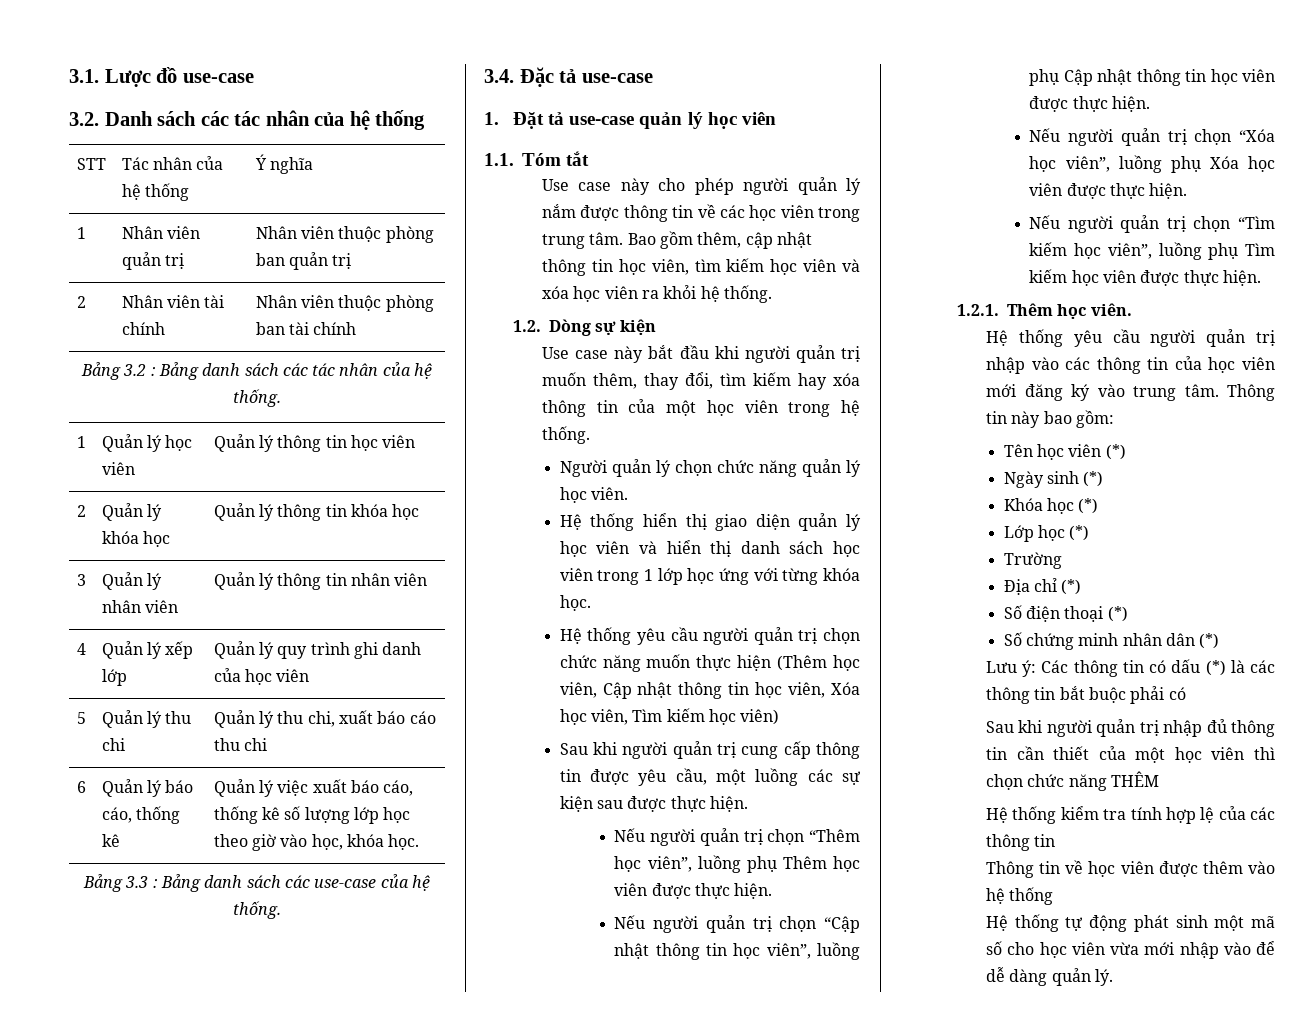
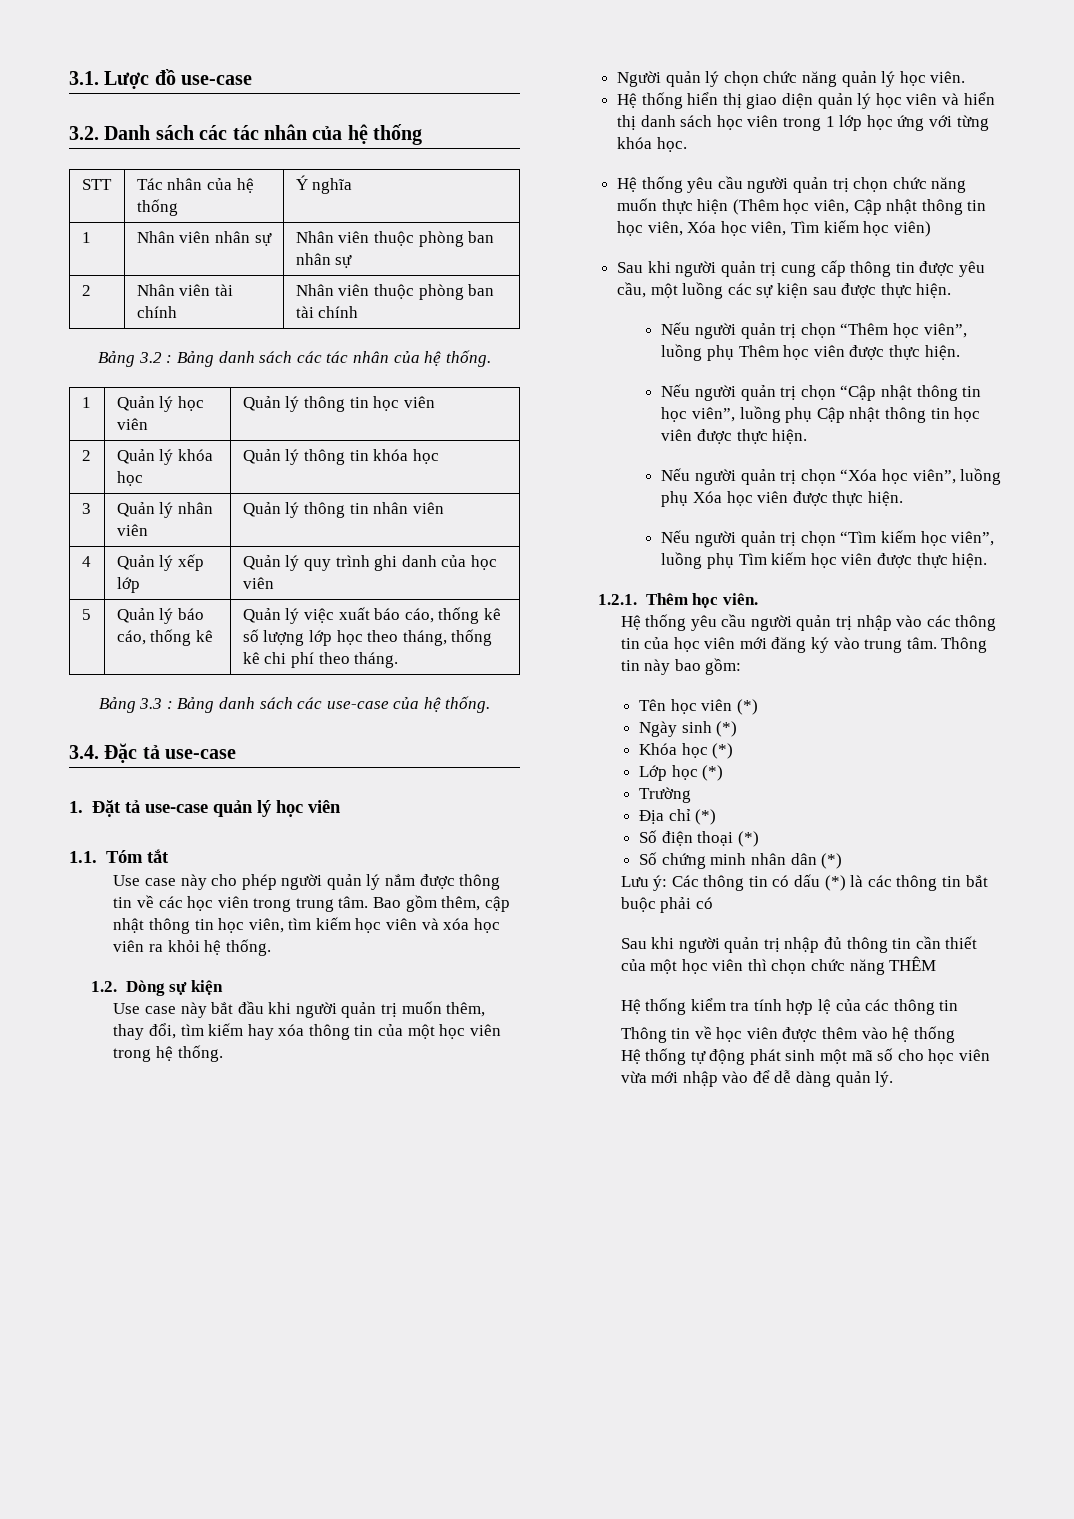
[121,252,184,270] [255,226,434,243] [255,252,352,270] quản trị | Nhân viên thuộc phòng ban quản trị -> [214,231,272,246] [295,231,495,247] [295,253,353,268] nhân sự | Nhân viên thuộc phòng ban nhân sự
[101,710,192,728] [101,738,125,751] [213,710,436,728] [213,738,267,751] [76,781,86,793] | Quản lý thu chi | Quản lý thu chi, xuất báo cáo thu chi // 6 -> (91, 614) none
[251,834,420,851] giờ vào học, khóa học. -> [402,629,493,646] [242,652,399,668] tháng, thống kê chi phí theo tháng.

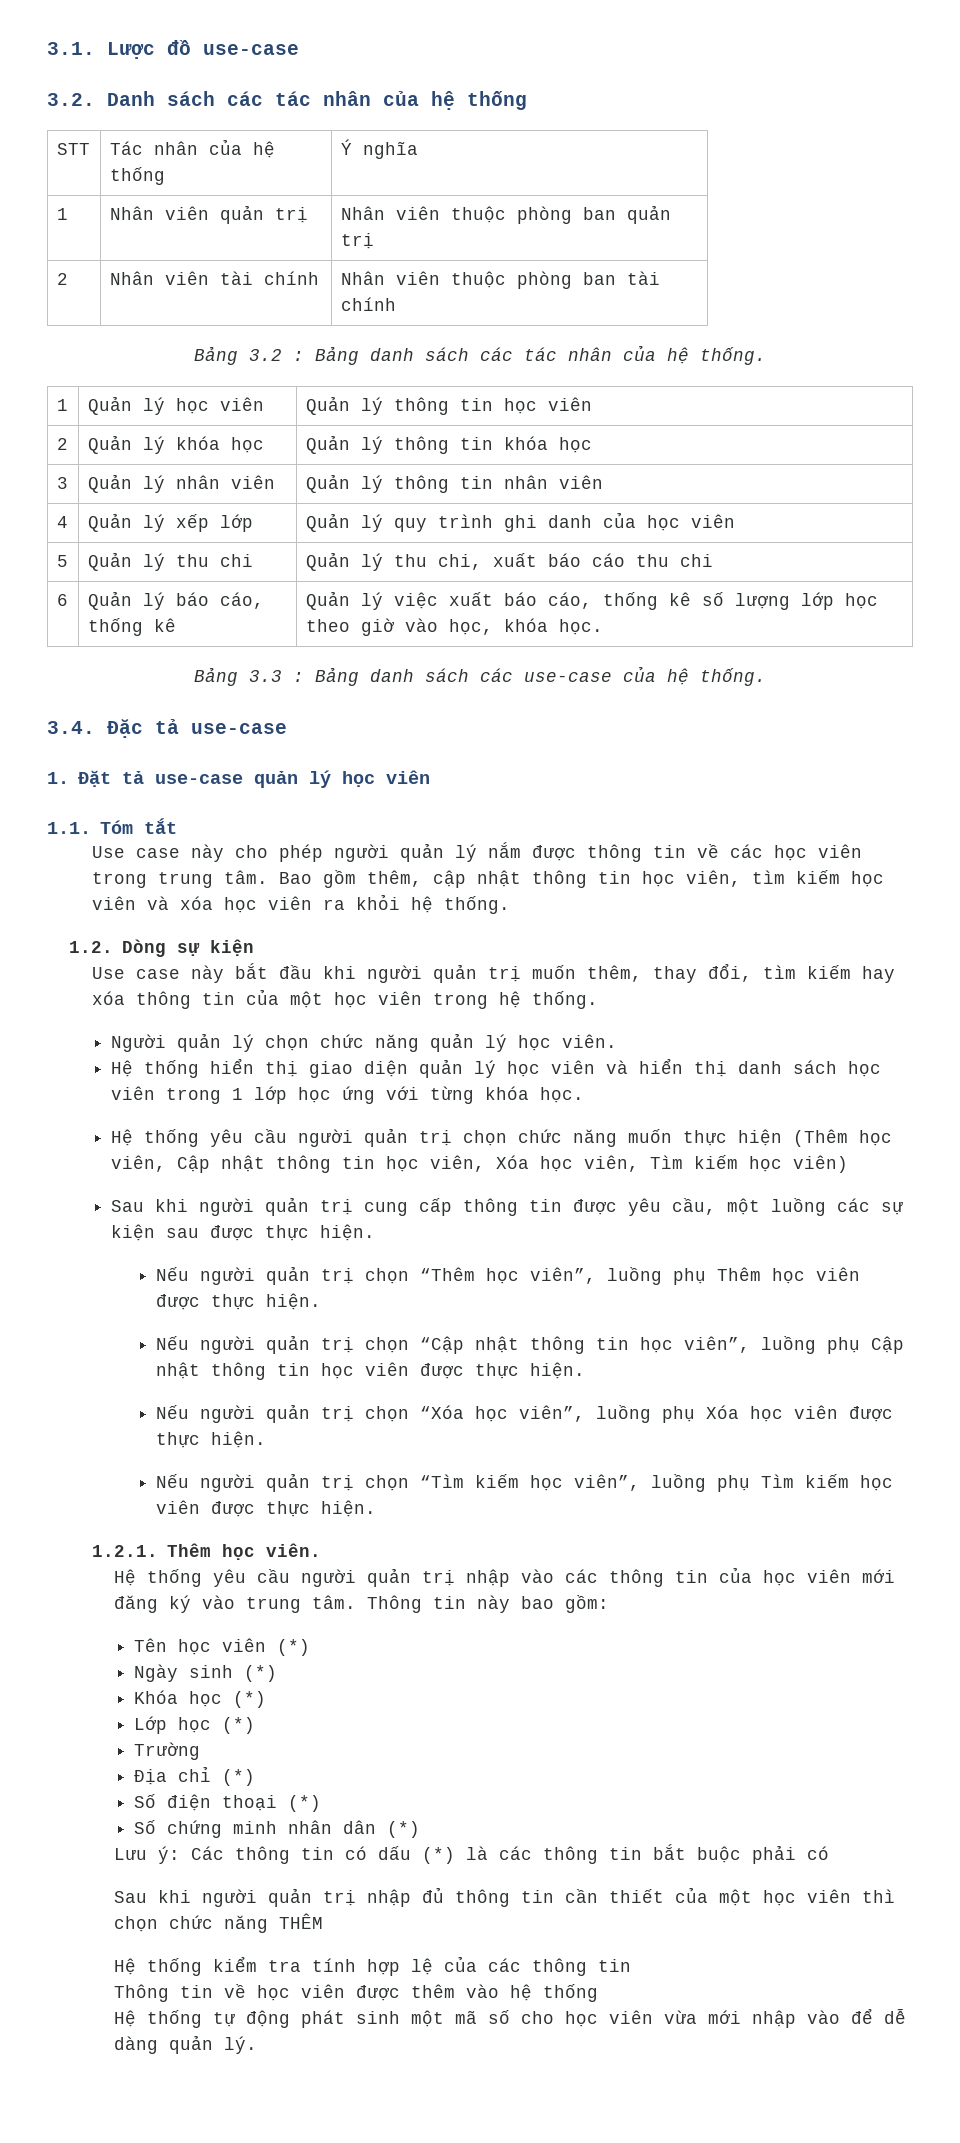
[214,231,272,246] [295,231,495,247] [295,253,353,268] nhân sự | Nhân viên thuộc phòng ban nhân sự -> [219,205,308,224] [340,205,671,224] [340,233,374,249] quản trị | Nhân viên thuộc phòng ban quản trị
(91, 614) none -> [87,552,253,571] [305,552,713,571] [56,594,68,606] | Quản lý thu chi | Quản lý thu chi, xuất báo cáo thu chi // 6
[402,629,493,646] [242,652,399,668] tháng, thống kê chi phí theo tháng. -> [360,618,603,636] giờ vào học, khóa học.

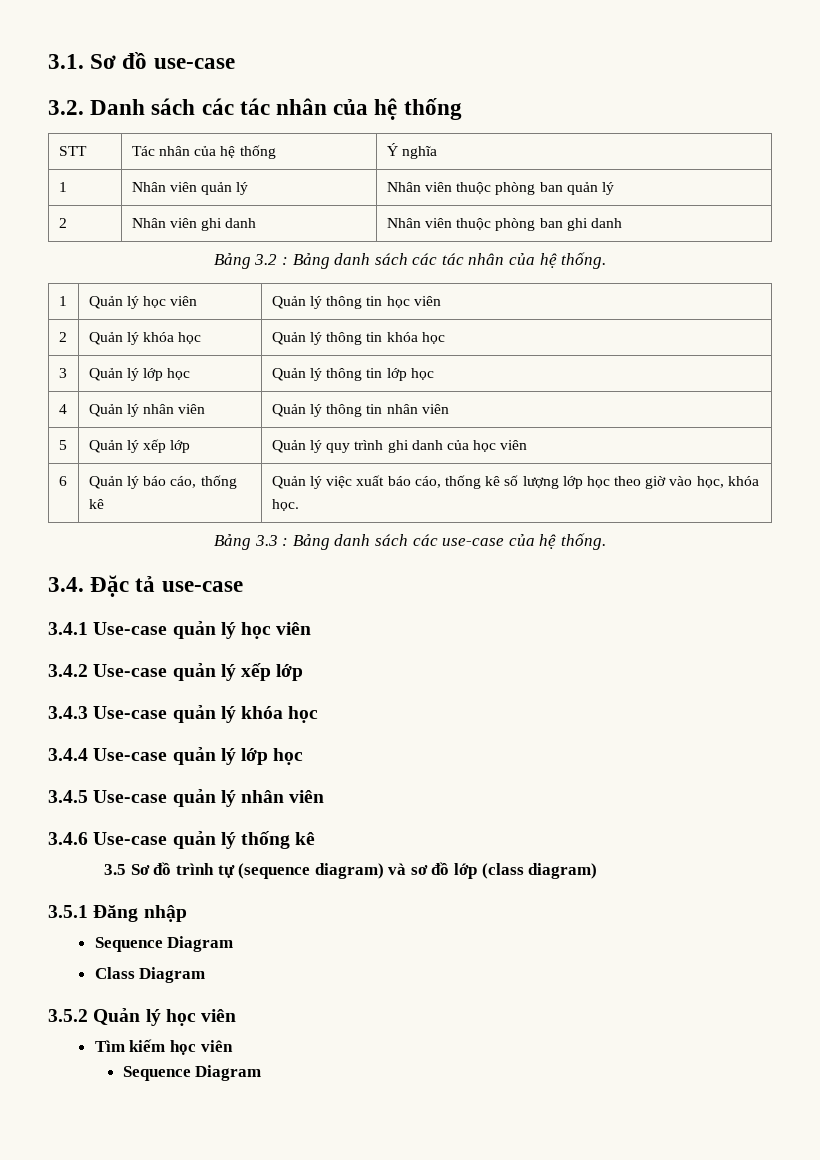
[107,42,155,59] Lược -> [90,54,117,69] Sơ
[274,207,308,223] trị -> [236,182,249,195] lý
[340,233,374,249] trị -> [601,182,614,195] lý
[219,271,319,285] [340,271,660,289] [340,297,396,311] tài chính | Nhân viên thuộc phòng ban tài chính -> [201,218,257,231] [386,218,622,231] ghi danh | Nhân viên thuộc phòng ban ghi danh
(68, 483) none -> [88,368,191,381] [271,368,434,381] [58,404,67,414] | Quản lý lớp học | Quản lý thông tin lớp học // 4
[56,516,68,528] 4 -> [58,440,67,450] 5
[56,555,68,567] [87,552,253,571] [305,552,713,571] // 5 | Quản lý thu chi | Quản lý thu chi, xuất báo cáo thu chi -> (528, 445) none
[47,770,243,787] 1. Đặt tả use-case -> [48,622,168,635] 3.4.1 Use-case
[47,818,177,834] [91,842,862,862] [91,870,884,888] [91,894,510,914] [69,939,255,957] [91,963,895,983] [91,989,598,1009] [111,1033,618,1052] [111,1058,882,1078] [111,1086,585,1104] [111,1128,893,1147] [111,1155,849,1173] [111,1197,904,1216] [111,1224,376,1241] [155,1266,860,1285] [155,1293,321,1310] [155,1335,904,1354] [155,1362,585,1380] [155,1404,893,1423] [155,1431,266,1448] [155,1473,893,1492] [155,1500,376,1517] [91,1543,321,1560] [114,1567,896,1587] [114,1595,610,1613] [133,1638,310,1656] [133,1664,277,1682] [133,1690,266,1708] [133,1716,255,1734] [133,1742,200,1760] [133,1766,255,1786] [133,1794,321,1812] [133,1820,420,1838] [114,1844,830,1864] [114,1887,896,1907] [114,1913,324,1933] [114,1956,632,1976] [114,1984,599,2002] [114,2008,907,2028] [114,2035,258,2054] 1.1. Tóm tắt // Use case này cho phép người quản lý nắm được thông tin về các học viên trong trung tâm. Bao gồm thêm, cập nhật thông tin học viên, tìm kiếm học viên và xóa học viên ra khỏi hệ thống. // 1.2. Dòng sự kiện // Use case này bắt đầu khi người quản trị muốn thêm, thay đổi, tìm kiếm hay xóa thông tin của một học viên trong hệ thống. // Người quản lý chọn chức năng quản lý học viên. // Hệ thống hiển thị giao diện quản lý học viên và hiển thị danh sách học viên trong 1 lớp học ứng với từng khóa học. // Hệ thống yêu cầu người quản trị chọn chức năng muốn thực hiện (Thêm học viên, Cập nhật thông tin học viên, Xóa học viên, Tìm kiếm học viên) // Sau khi người quản trị cung cấp thông tin được yêu cầu, một luồng các sự kiện sau được thực hiện. // Nếu người quản trị chọn “Thêm học viên”, luồng phụ Thêm học viên được thực hiện. // Nếu người quản trị chọn “Cập nhật thông tin học viên”, luồng phụ Cập nhật thông tin học viên được thực hiện. // Nếu người quản trị chọn “Xóa học viên”, luồng phụ Xóa học viên được thực hiện. // Nếu người quản trị chọn “Tìm kiếm học viên”, luồng phụ Tìm kiếm học viên được thực hiện. // 1.2.1. Thêm học viên. // Hệ thống yêu cầu người quản trị nhập vào các thông tin của học viên mới đăng ký vào trung tâm. Thông tin này bao gồm: // Tên học viên (*) // Ngày sinh (*) // Khóa học (*) // Lớp học (*) // Trường // Địa chỉ (*) // Số điện thoại (*) // Số chứng minh nhân dân (*) // Lưu ý: Các thông tin có dấu (*) là các thông tin bắt buộc phải có // Sau khi người quản trị nhập đủ thông tin cần thiết của một học viên thì chọn chức năng THÊM // Hệ thống kiểm tra tính hợp lệ của các thông tin // Thông tin về học viên được thêm vào hệ thống // Hệ thống tự động phát sinh một mã số cho học viên vừa mới nhập vào để dễ dàng quản lý. -> [48,663,304,681] [48,705,319,723] [48,747,304,765] [48,789,325,807] [48,831,316,849] [104,862,598,879] [48,905,187,922] [94,936,234,952] [94,967,206,983] [48,1008,237,1026] [94,1039,233,1055] [122,1065,262,1081] 3.4.2 Use-case quản lý xếp lớp // 3.4.3 Use-case quản lý khóa học // 3.4.4 Use-case quản lý lớp học // 3.4.5 Use-case quản lý nhân viên // 3.4.6 Use-case quản lý thống kê // 3.5 Sơ đồ trình tự (sequence diagram) và sơ đồ lớp (class diagram) // 3.5.1 Đăng nhập // Sequence Diagram // Class Diagram // 3.5.2 Quản lý học viên // Tìm kiếm học viên // Sequence Diagram

